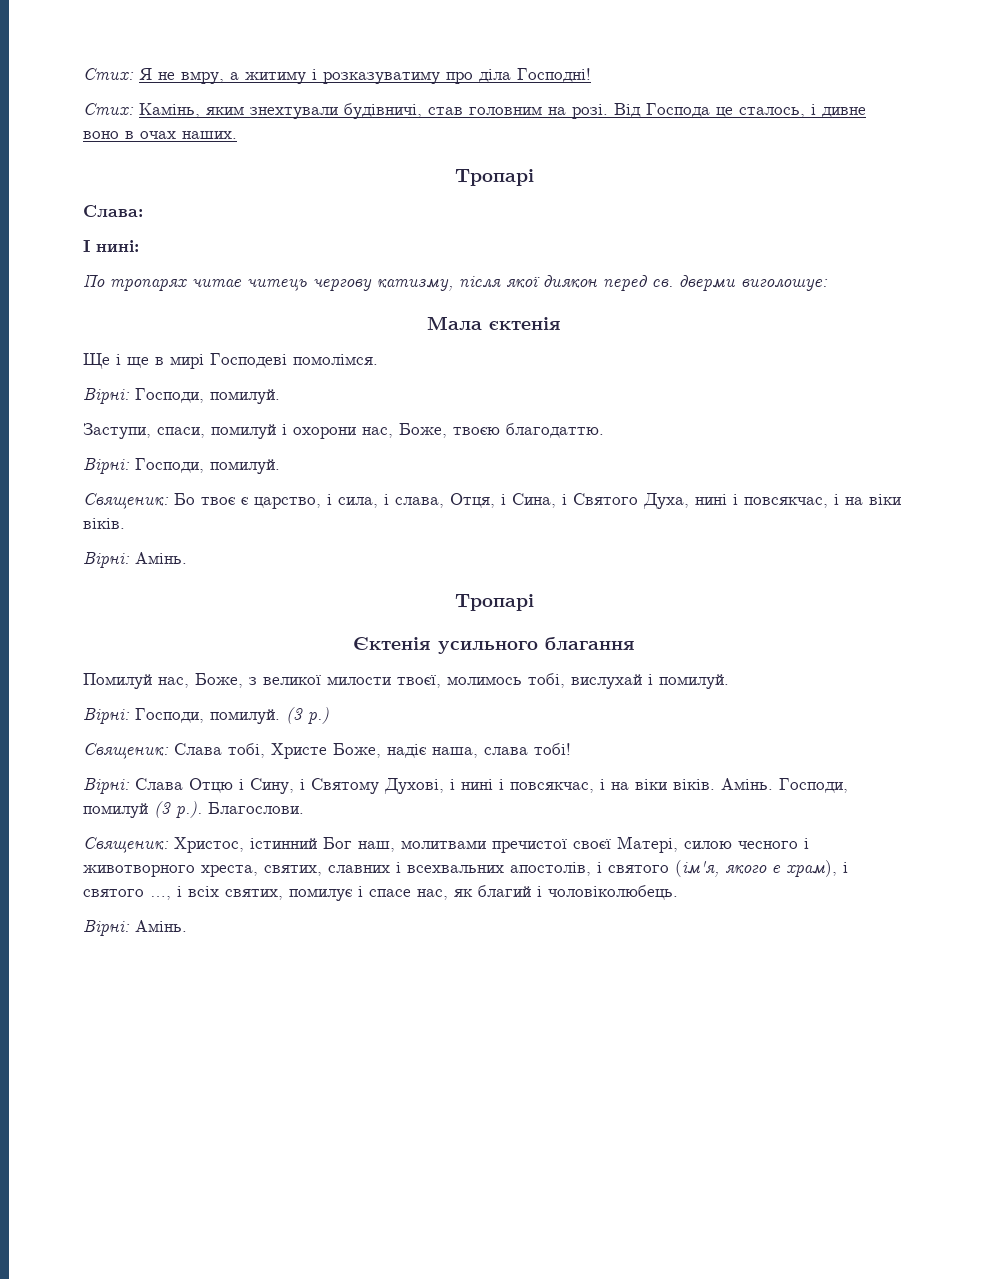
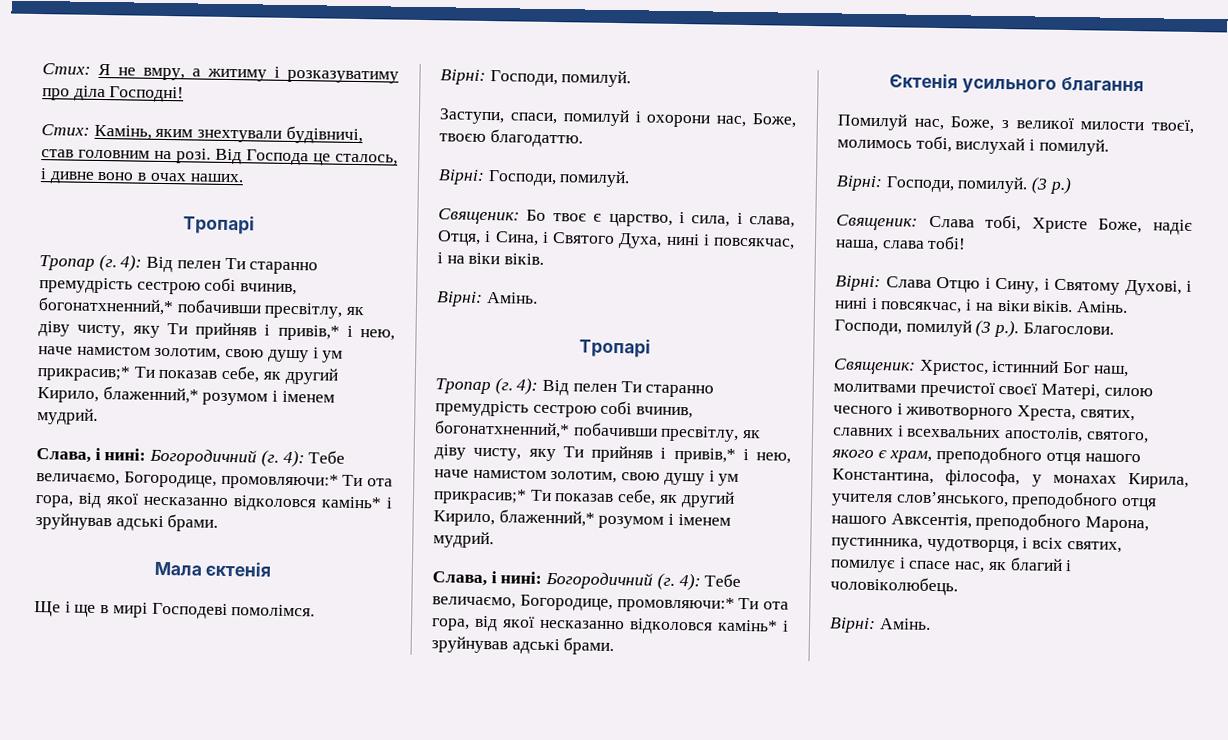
[83,205,143,217] [83,240,139,252] [83,274,828,292] Слава: // І нині: // По тропарях читає читець чергову катизму, після якої диякон перед св. дверми виголошує: -> [39,253,319,275] [39,277,298,296] [38,297,365,319] [38,321,395,341] [38,346,344,363] [37,365,338,385] [37,386,335,406] [37,408,98,425] [36,447,346,468] [36,471,393,490] [35,492,392,512] [35,513,219,532] Тропар (г. 4): Від пелен Ти старанно премудрість сестрою собі вчинив, богонатхненний,* побачивши пресвітлу, як діву чисту, яку Ти прийняв і привів,* і нею, наче намистом золотим, свою душу і ум прикрасив;* Ти показав себе, як другий Кирило, блаженний,* розумом і іменем мудрий. // Слава, і нині: Богородичний (г. 4): Тебе величаємо, Богородице, промовляючи:* Ти ота гора, від якої несказанно відколовся камінь* і зруйнував адські брами.
(534, 602) none -> [435,377,715,398] [435,400,694,419] [434,420,762,442] [434,444,791,464] [434,469,740,486] [433,488,735,508] [433,509,731,529] [433,531,494,549] [432,571,742,591] [432,594,789,613] [431,615,789,635] [431,636,615,656] // Тропар (г. 4): Від пелен Ти старанно премудрість сестрою собі вчинив, богонатхненний,* побачивши пресвітлу, як діву чисту, яку Ти прийняв і привів,* і нею, наче намистом золотим, свою душу і ум прикрасив;* Ти показав себе, як другий Кирило, блаженний,* розумом і іменем мудрий. // Слава, і нині: Богородичний (г. 4): Тебе величаємо, Богородице, промовляючи:* Ти ота гора, від якої несказанно відколовся камінь* і зруйнував адські брами.
[201,865,258,877] хреста, -> [1017,405,1077,422] Хреста,
[597,860,848,878] [83,889,171,900] і святого (ім'я, якого є храм), і святого …, -> [1085,431,1149,444] [831,446,1141,466] [832,468,1189,489] [831,491,1158,511] [831,512,1150,533] [831,537,1019,553] святого, якого є храм, преподобного отця нашого Константина, філософа, у монахах Кирила, учителя слов’янського, преподобного отця нашого Авксентія, преподобного Марона, пустинника, чудотворця,

